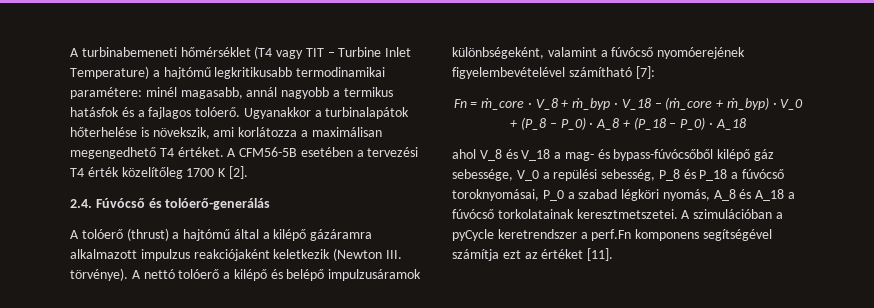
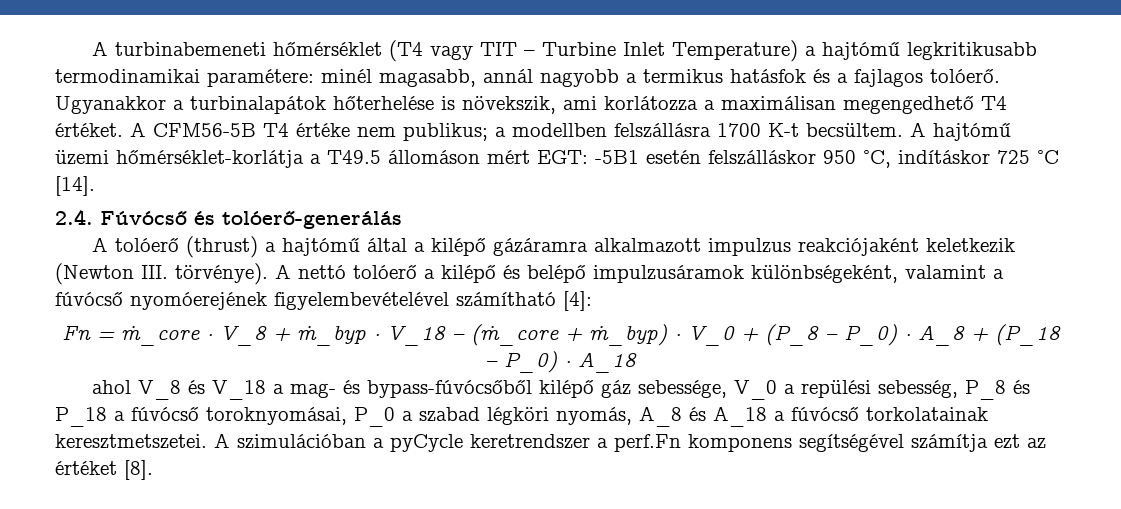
[300,147,419,157] [70,166,248,179] esetében a tervezési T4 érték közelítőleg 1700 K [2]. -> [263,122,1011,141] [55,150,1059,168] [55,176,95,196] T4 értéke nem publikus; a modellben felszállásra 1700 K-t becsültem. A hajtómű üzemi hőmérséklet-korlátja a T49.5 állomáson mért EGT: -5B1 esetén felszálláskor 950 °C, indításkor 725 °C [14].
[635,66,655,79] [7]: -> [563,291,592,311] [4]:
[587,248,614,261] [11]. -> [124,460,153,480] [8].

